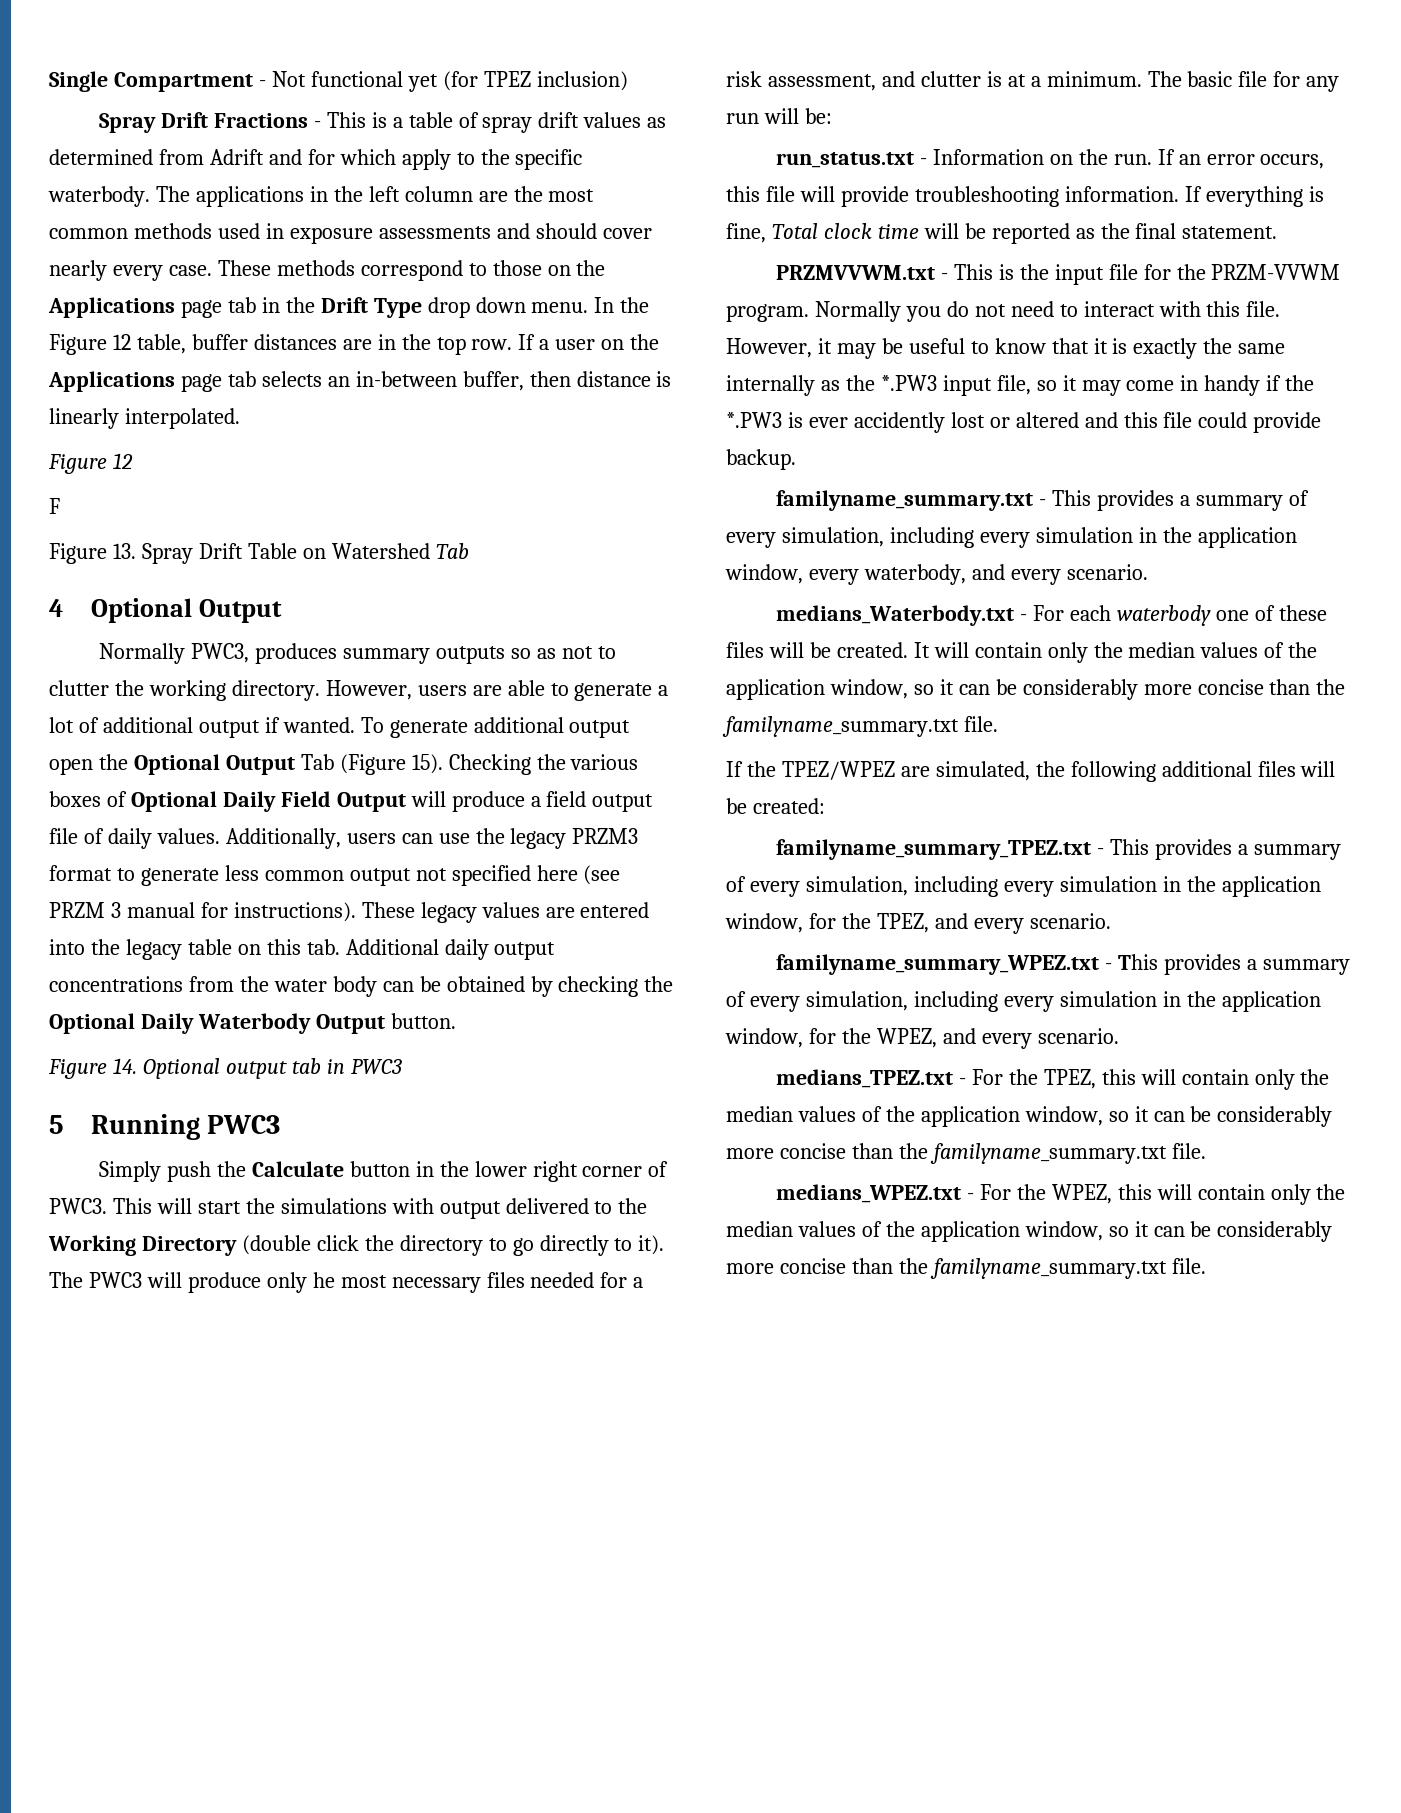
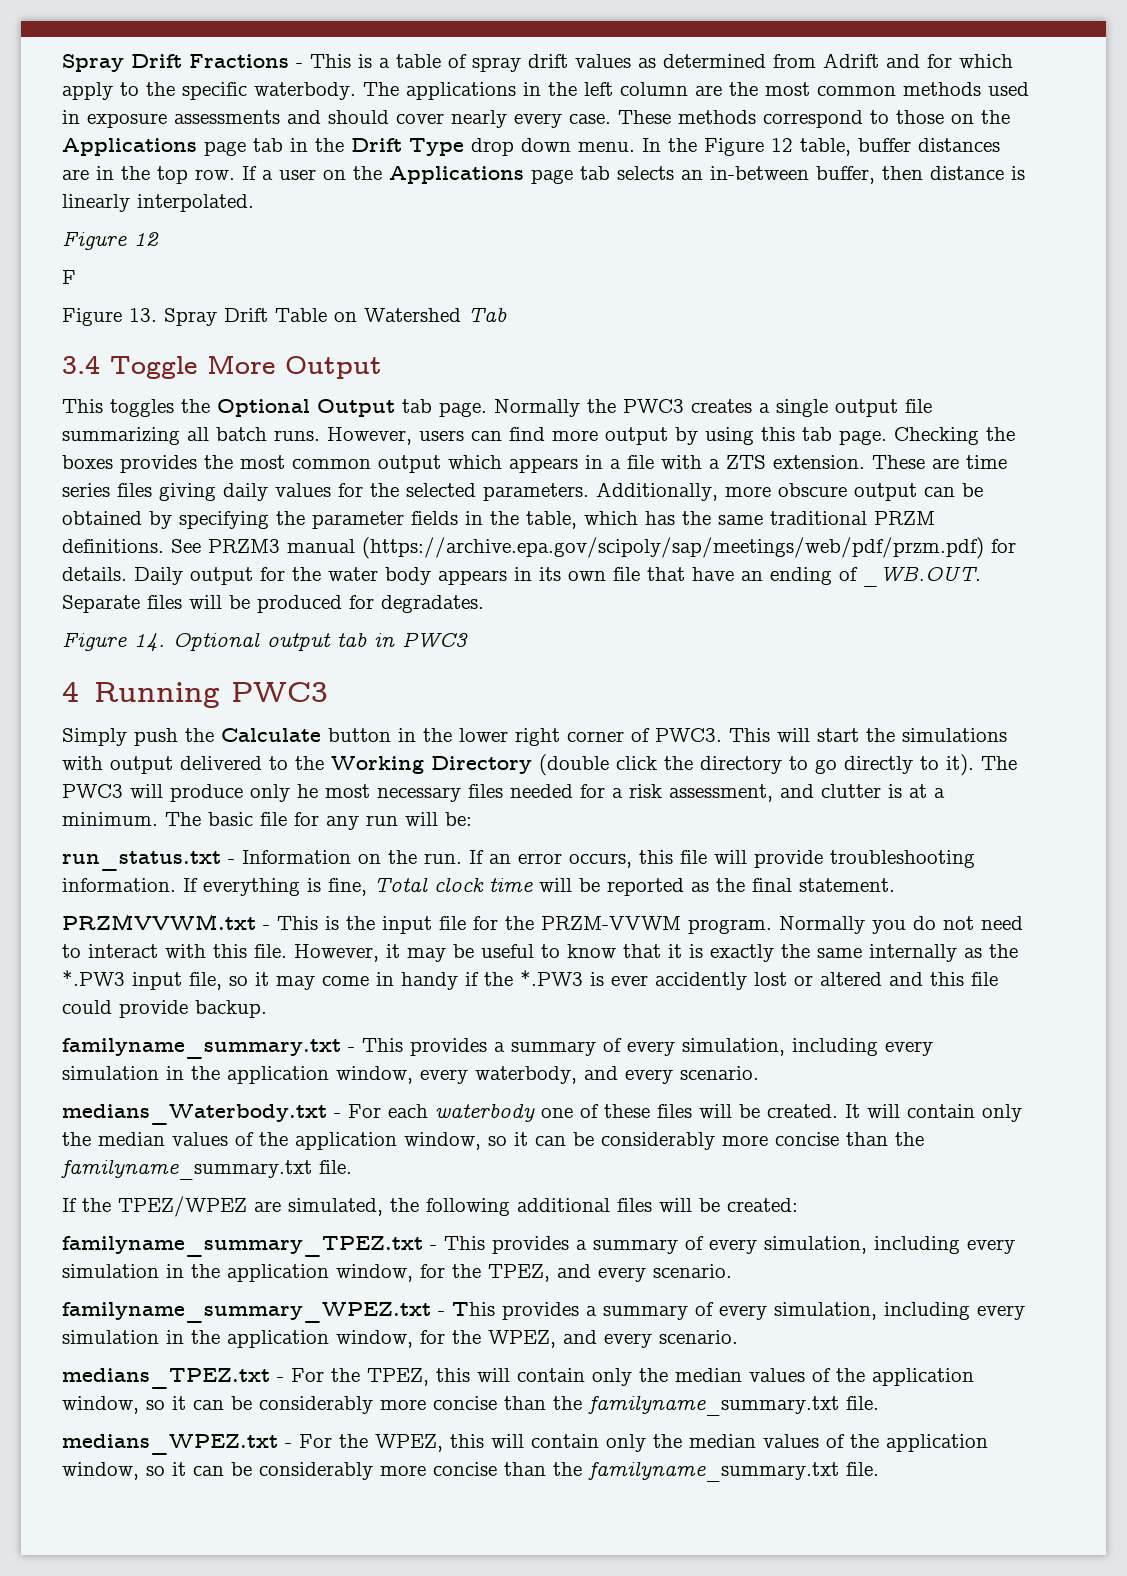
[49,71,628,92] Single Compartment - Not functional yet (for TPEZ inclusion) // -> (62, 63) none
[49,598,282,623] [99,643,616,664] [49,680,669,701] [49,717,631,738] [49,754,639,775] [49,791,654,812] [49,828,639,849] [49,865,621,886] [49,902,650,923] [49,939,556,960] [49,976,674,997] [49,1013,456,1034] 4 Optional Output // Normally PWC3, produces summary outputs so as not to clutter the working directory. However, users are able to generate a lot of additional output if wanted. To generate additional output open the Optional Output Tab (Figure 15). Checking the various boxes of Optional Daily Field Output will produce a field output file of daily values. Additionally, users can use the legacy PRZM3 format to generate less common output not specified here (see PRZM 3 manual for instructions). These legacy values are entered into the legacy table on this tab. Additional daily output concentrations from the water body can be obtained by checking the Optional Daily Waterbody Output button. -> [62,355,383,379] [62,399,932,417] [62,427,1015,445] [62,455,1007,473] [62,482,983,501] [62,511,935,529] [62,537,1016,559] [62,566,981,587] [62,595,484,613] 3.4 Toggle More Output // This toggles the Optional Output tab page. Normally the PWC3 creates a single output file summarizing all batch runs. However, users can find more output by using this tab page. Checking the boxes provides the most common output which appears in a file with a ZTS extension. These are time series files giving daily values for the selected parameters. Additionally, more obscure output can be obtained by specifying the parameter fields in the table, which has the same traditional PRZM definitions. See PRZM3 manual (https://archive.epa.gov/scipoly/sap/meetings/web/pdf/przm.pdf) for details. Daily output for the water body appears in its own file that have an ending of _WB.OUT. Separate files will be produced for degradates.
[49,1115,64,1134] 5 -> [62,682,79,702] 4

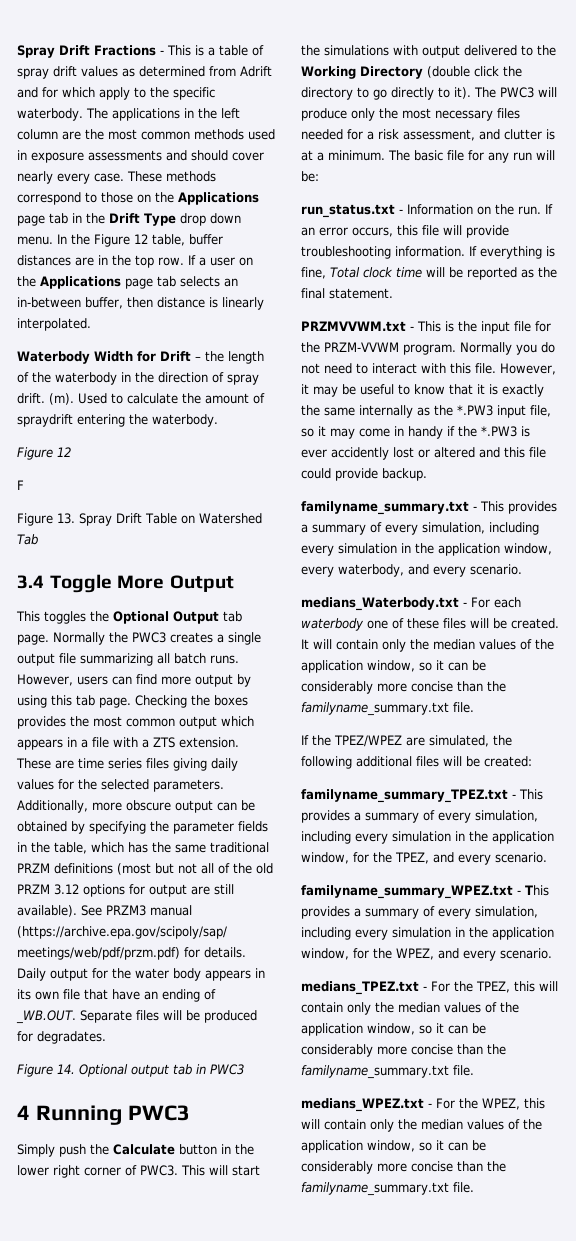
(254, 203) none -> [17,351,264,364] [17,372,259,385] [17,393,265,405] [17,414,218,427] // Waterbody Width for Drift – the length of the waterbody in the direction of spray drift. (m). Used to calculate the amount of spraydrift entering the waterbody.
[62,539,164,553] definitions. -> [54,863,273,875] [17,884,234,897] [17,905,77,917] definitions (most but not all of the old PRZM 3.12 options for output are still available).
[297,784,318,798] he -> [379,108,398,119] the

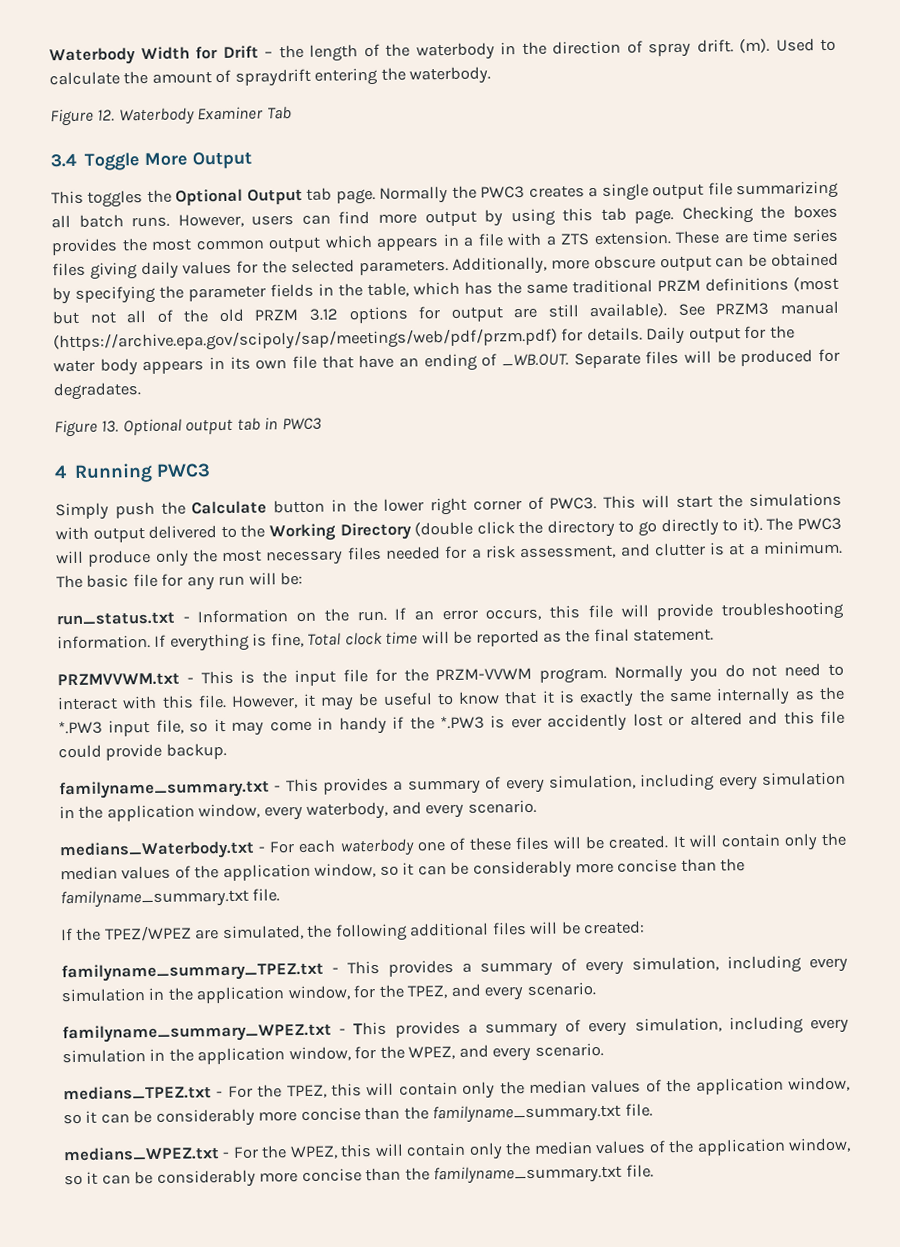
[17,45,264,58] [17,66,272,79] [17,87,215,100] [17,108,240,121] [17,129,275,140] [17,150,264,163] [17,171,216,184] [17,192,259,205] [17,213,241,226] [17,234,223,247] [17,255,253,268] [17,276,238,289] [17,297,264,310] [17,318,91,331] Spray Drift Fractions - This is a table of spray drift values as determined from Adrift and for which apply to the specific waterbody. The applications in the left column are the most common methods used in exposure assessments and should cover nearly every case. These methods correspond to those on the Applications page tab in the Drift Type drop down menu. In the Figure 12 table, buffer distances are in the top row. If a user on the Applications page tab selects an in-between buffer, then distance is linearly interpolated. // -> (49, 56) none
[57,447,71,457] [17,480,24,490] [17,513,262,526] 12 // F // Figure 13. Spray Drift Table on Watershed -> [97,106,265,126] 12. Waterbody Examiner
[57,1064,75,1074] 14. -> [101,420,120,433] 13.

